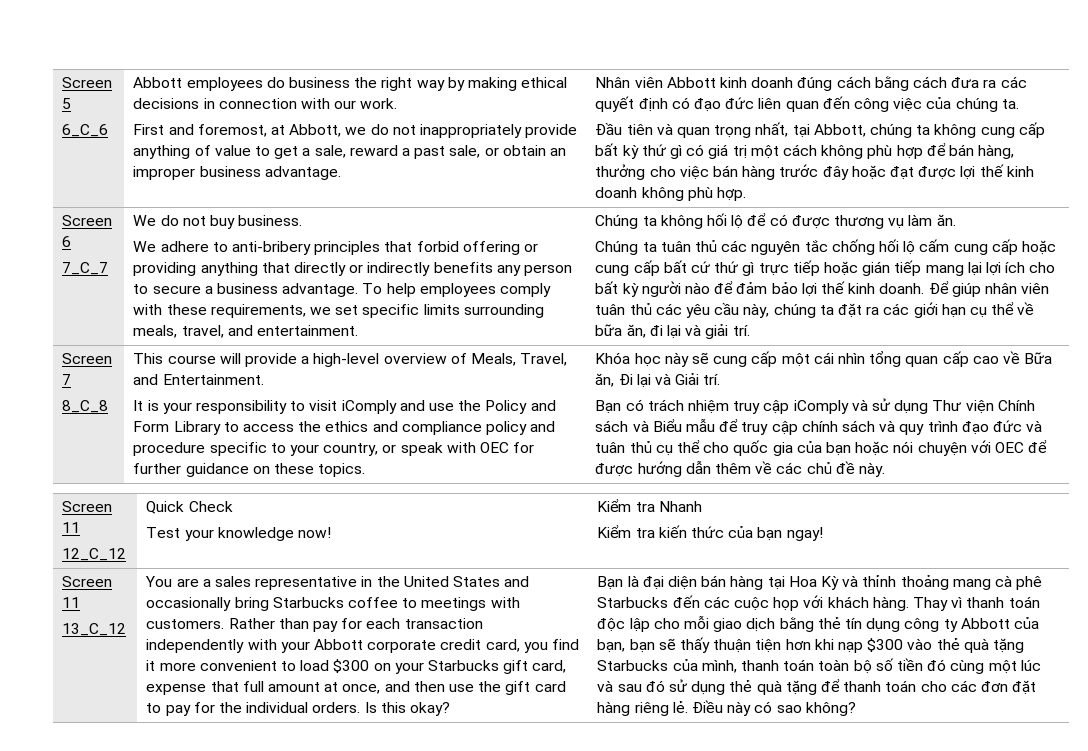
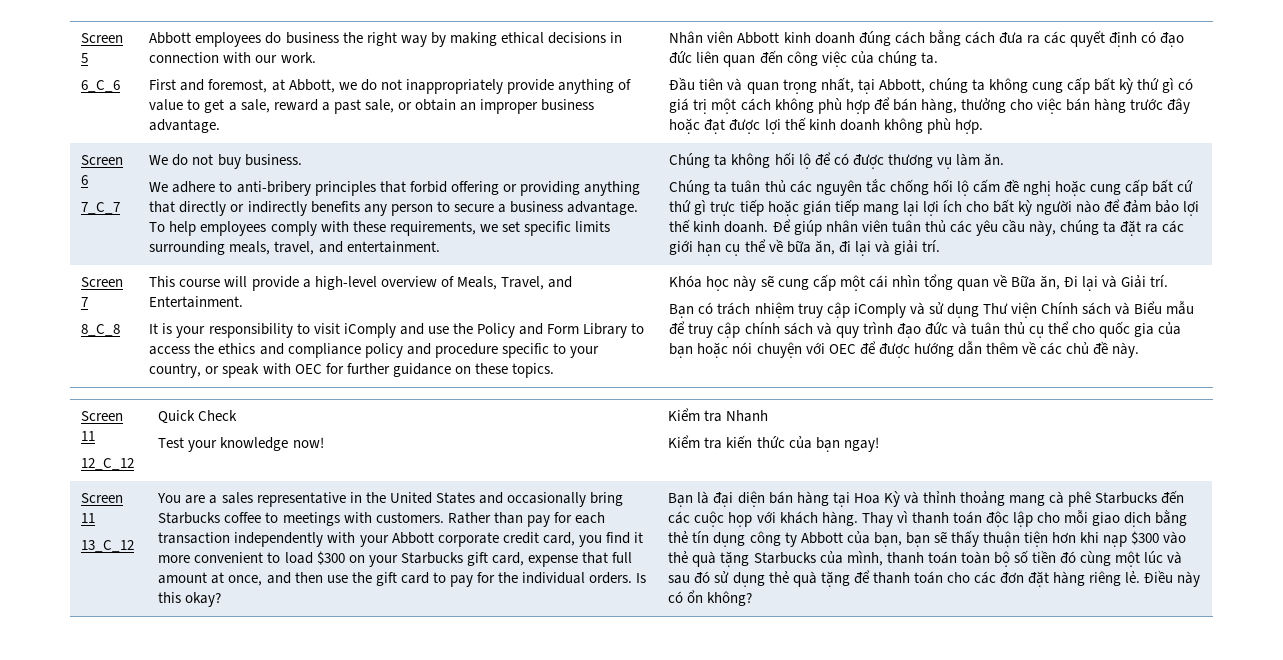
[953,239,1018,255] cung cấp -> [1003,179,1051,196] đề nghị
[942,351,999,367] cấp cao -> (989, 285) none
[776,705,802,713] sao -> [687,590,704,603] ổn

